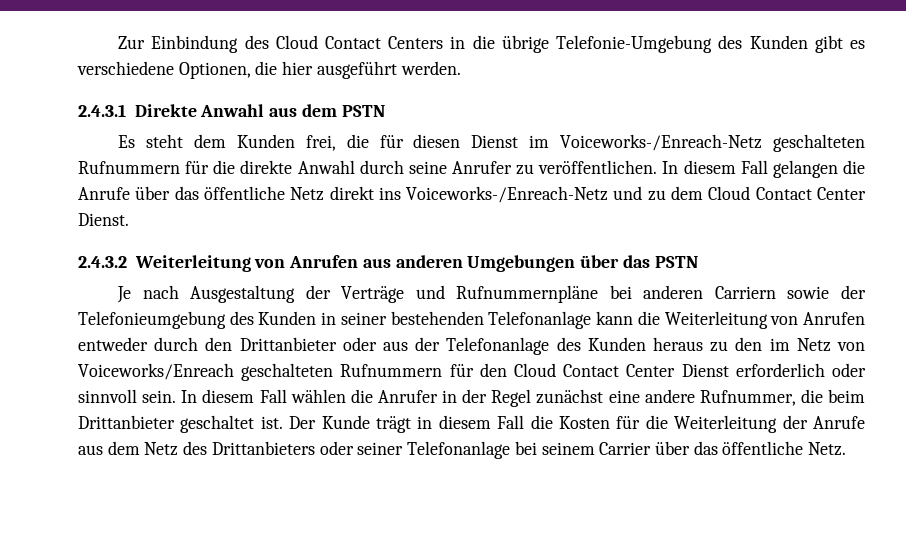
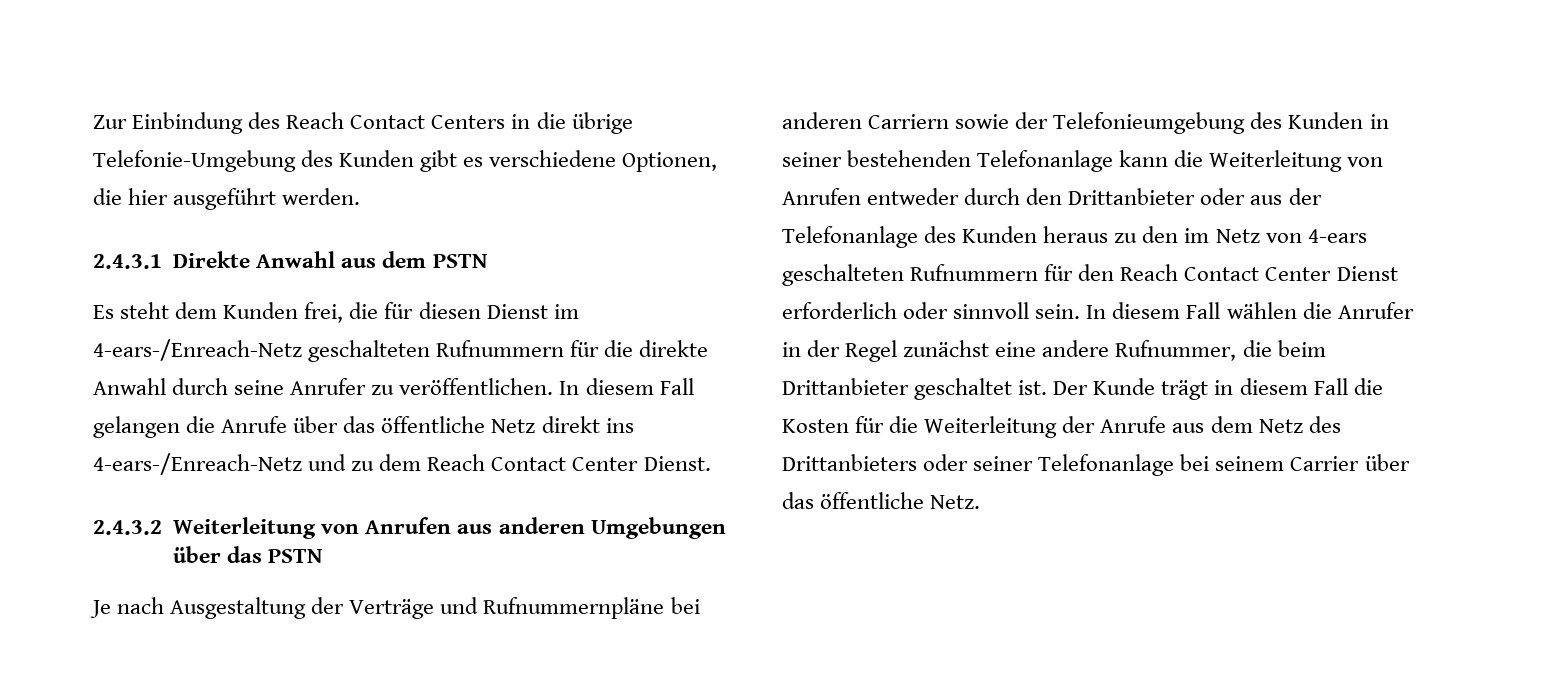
[275,35,318,49] Cloud -> [286,112,345,129] Reach
[560,134,763,151] Voiceworks-/Enreach-Netz -> [93,339,302,361] 4-ears-/Enreach-Netz
[406,186,609,203] Voiceworks-/Enreach-Netz -> [93,453,302,475] 4-ears-/Enreach-Netz
[708,186,751,200] Cloud -> [427,454,486,471] Reach
[78,363,234,380] Voiceworks/Enreach -> [1307,229,1367,243] 4-ears
[514,363,556,377] Cloud -> [1120,264,1179,281] Reach

